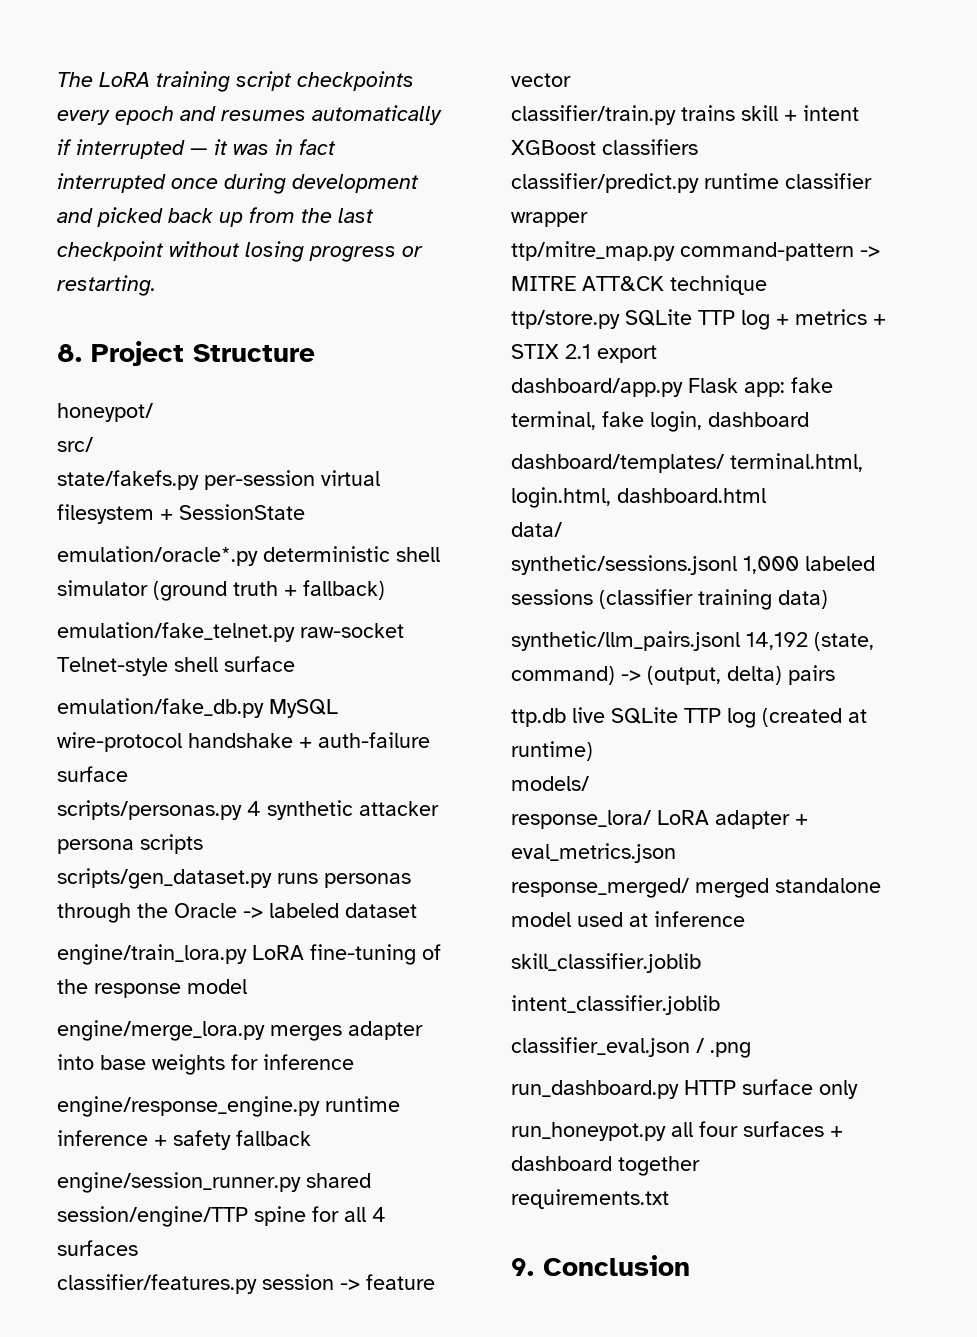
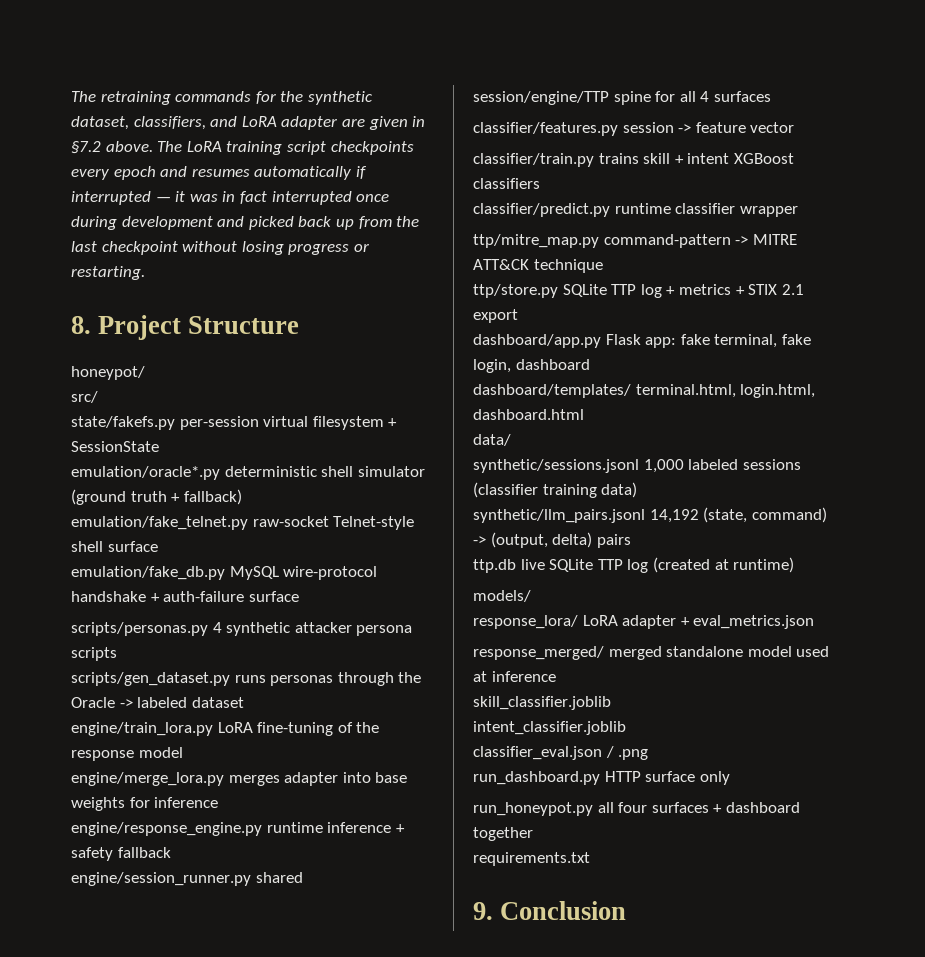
[57,72,93,87] The -> [71,91,373,105] [71,116,426,130] [71,141,183,154] The retraining commands for the synthetic dataset, classifiers, and LoRA adapter are given in §7.2 above. The

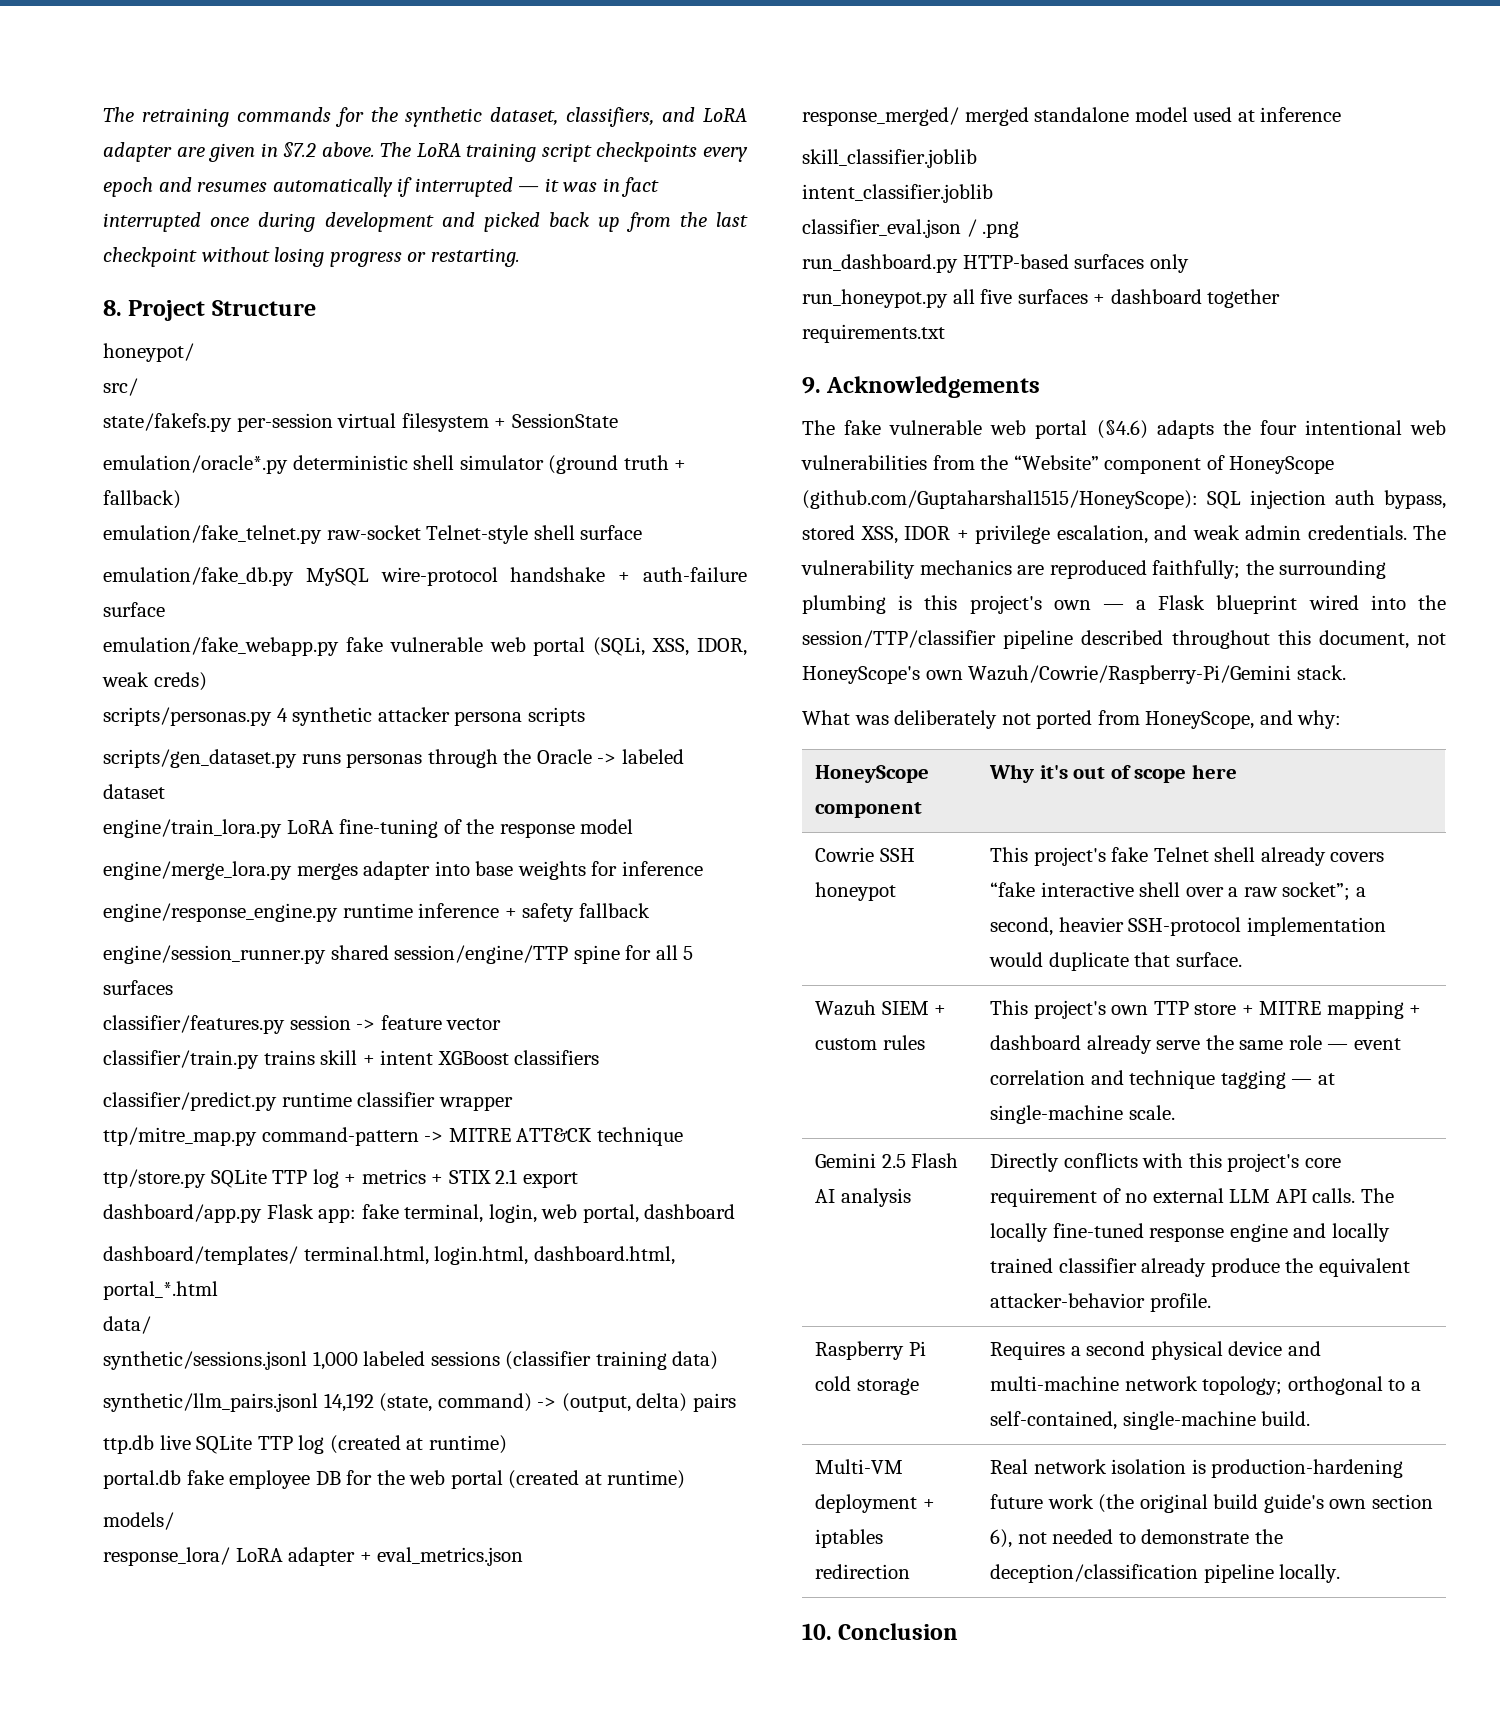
(299, 596) none -> [103,637,747,656] [102,672,207,691] // emulation/fake_webapp.py fake vulnerable web portal (SQLi, XSS, IDOR, weak creds)
[700,91,710,102] 4 -> [683,946,694,960] 5
[781,334,811,345] [473,359,511,373] fake login, -> [488,1204,639,1223] login, web portal,
[473,409,584,420] dashboard.html -> [533,1246,675,1265] [103,1281,218,1300] dashboard.html, portal_*.html
(795, 565) none -> [103,1470,686,1489] // portal.db fake employee DB for the web portal (created at runtime)
[604,771,696,782] HTTP surface -> [962,254,1145,269] HTTP-based surfaces
[618,802,648,813] four -> [980,289,1013,304] five
(493, 911) none -> [826,376,1041,398] [802,420,1446,439] [801,455,1335,474] [802,490,1446,509] [802,525,1446,544] [801,560,1387,579] [802,595,1446,614] [802,630,1446,649] [802,665,1346,684] [802,710,1342,729] [814,765,929,783] [814,802,922,818] [988,764,1237,783] [814,847,915,862] [814,882,896,901] [989,847,1385,866] [989,882,1366,901] [989,917,1386,936] [988,952,1242,971] [814,1000,947,1016] [814,1035,925,1050] [989,1000,1422,1019] [989,1035,1401,1054] [989,1070,1335,1089] [989,1105,1175,1124] [814,1153,959,1168] [814,1188,911,1207] [989,1153,1341,1172] [989,1188,1394,1207] [989,1223,1390,1242] [989,1258,1410,1277] [989,1293,1211,1312] [814,1341,926,1360] [814,1376,919,1395] [989,1341,1321,1360] [989,1376,1421,1395] [989,1411,1311,1430] [814,1459,903,1474] [814,1494,935,1513] [814,1529,883,1548] [814,1564,910,1579] [989,1459,1404,1478] [989,1494,1433,1513] [989,1529,1283,1548] [989,1564,1341,1583] [802,1623,832,1640] Acknowledgements // The fake vulnerable web portal (§4.6) adapts the four intentional web vulnerabilities from the “Website” component of HoneyScope (github.com/Guptaharshal1515/HoneyScope): SQL injection auth bypass, stored XSS, IDOR + privilege escalation, and weak admin credentials. The vulnerability mechanics are reproduced faithfully; the surrounding plumbing is this project's own — a Flask blueprint wired into the session/TTP/classifier pipeline described throughout this document, not HoneyScope's own Wazuh/Cowrie/Raspberry-Pi/Gemini stack. // What was deliberately not ported from HoneyScope, and why: // HoneyScope component | Why it's out of scope here // Cowrie SSH honeypot | This project's fake Telnet shell already covers “fake interactive shell over a raw socket”; a second, heavier SSH-protocol implementation would duplicate that surface. // Wazuh SIEM + custom rules | This project's own TTP store + MITRE mapping + dashboard already serve the same role — event correlation and technique tagging — at single-machine scale. // Gemini 2.5 Flash AI analysis | Directly conflicts with this project's core requirement of no external LLM API calls. The locally fine-tuned response engine and locally trained classifier already produce the equivalent attacker-behavior profile. // Raspberry Pi cold storage | Requires a second physical device and multi-machine network topology; orthogonal to a self-contained, single-machine build. // Multi-VM deployment + iptables redirection | Real network isolation is production-hardening future work (the original build guide's own section 6), not needed to demonstrate the deception/classification pipeline locally. // 10.

